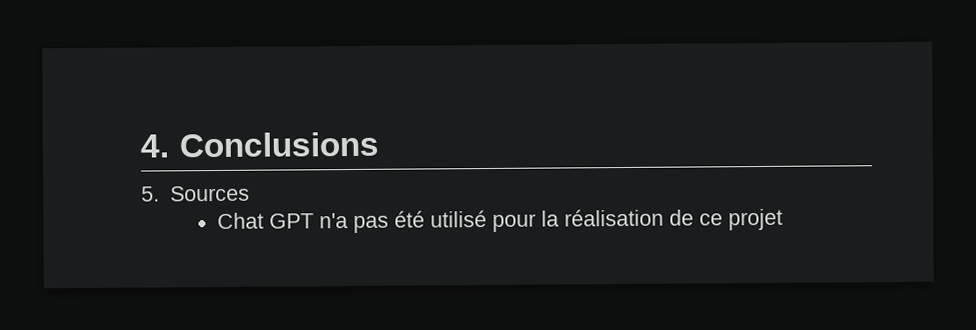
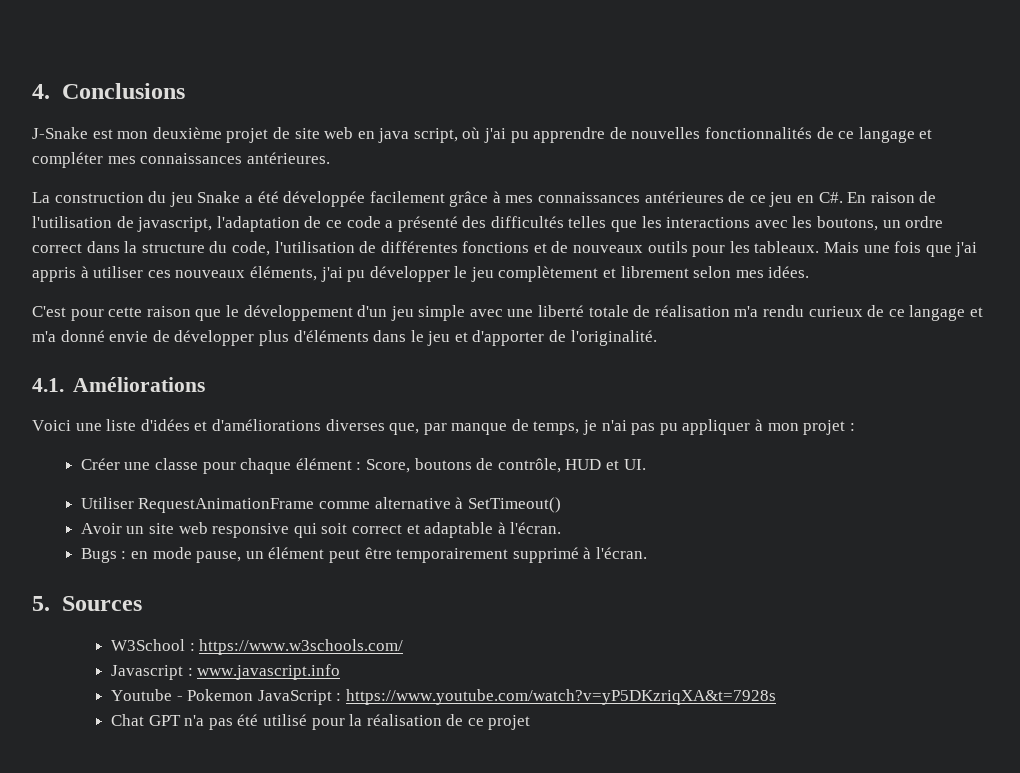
[141,185,250,202] 5. Sources -> [32,127,933,143] [32,152,330,168] [32,191,937,207] [32,216,944,232] [32,241,978,257] [32,266,810,282] [32,305,983,321] [32,330,657,346] [32,377,205,392] [32,419,855,435] [80,458,646,474] [80,497,561,513] [80,522,562,538] [80,547,647,563] [32,596,143,611] [110,639,404,655] [110,664,341,680] [110,689,776,705] J-Snake est mon deuxième projet de site web en java script, où j'ai pu apprendre de nouvelles fonctionnalités de ce langage et compléter mes connaissances antérieures. // La construction du jeu Snake a été développée facilement grâce à mes connaissances antérieures de ce jeu en C#. En raison de l'utilisation de javascript, l'adaptation de ce code a présenté des difficultés telles que les interactions avec les boutons, un ordre correct dans la structure du code, l'utilisation de différentes fonctions et de nouveaux outils pour les tableaux. Mais une fois que j'ai appris à utiliser ces nouveaux éléments, j'ai pu développer le jeu complètement et librement selon mes idées. // C'est pour cette raison que le développement d'un jeu simple avec une liberté totale de réalisation m'a rendu curieux de ce langage et m'a donné envie de développer plus d'éléments dans le jeu et d'apporter de l'originalité. // 4.1. Améliorations // Voici une liste d'idées et d'améliorations diverses que, par manque de temps, je n'ai pas pu appliquer à mon projet : // Créer une classe pour chaque élément : Score, boutons de contrôle, HUD et UI. // Utiliser RequestAnimationFrame comme alternative à SetTimeout() // Avoir un site web responsive qui soit correct et adaptable à l'écran. // Bugs : en mode pause, un élément peut être temporairement supprimé à l'écran. // 5. Sources // W3School : https://www.w3schools.com/ // Javascript : www.javascript.info // Youtube - Pokemon JavaScript : https://www.youtube.com/watch?v=yP5DKzriqXA&t=7928s

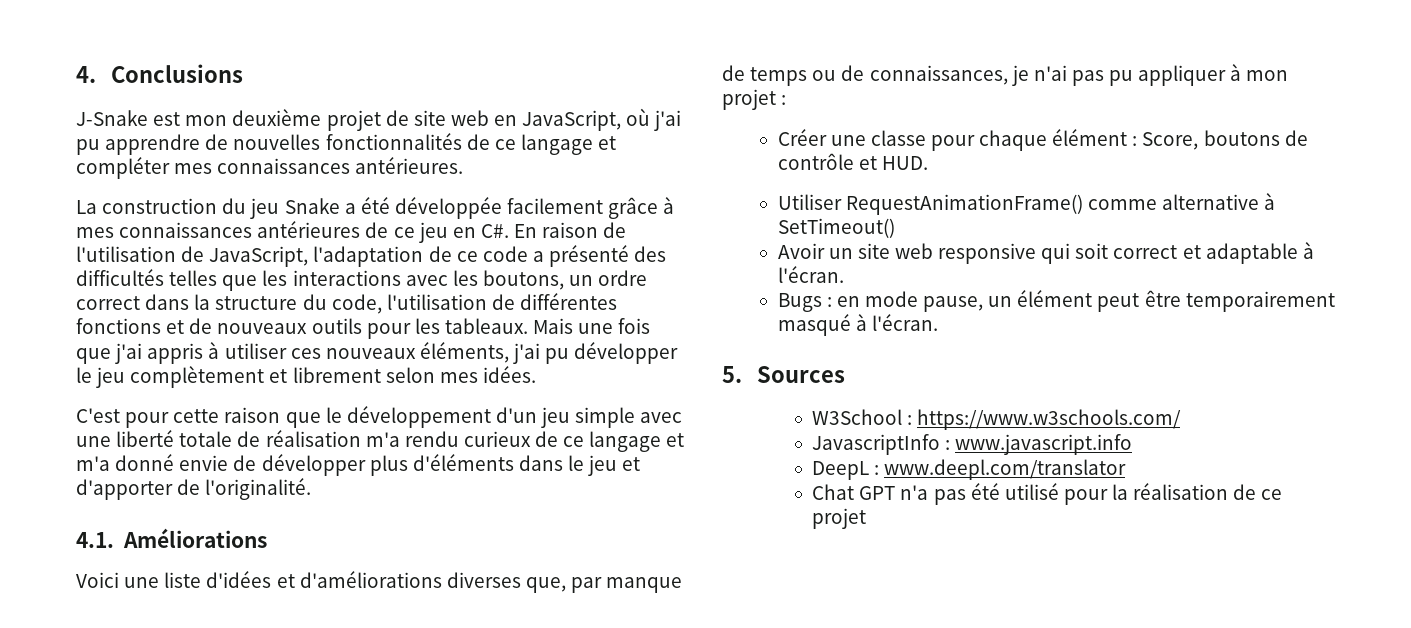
[378,128,458,143] java script, -> [522,110,622,131] JavaScript,
[137,217,213,232] javascript, -> [209,246,309,267] JavaScript,
[533,421,580,435] temps, -> [750,65,1008,86] temps ou de connaissances,
[497,458,646,473] contrôle, HUD et UI. -> [777,153,928,170] contrôle et HUD.
[138,498,315,513] RequestAnimationFrame -> [845,194,1083,215] RequestAnimationFrame()
[512,547,579,563] supprimé -> [777,314,851,336] masqué
[110,665,183,680] Javascript -> [812,434,941,455] JavascriptInfo
[110,689,776,705] Youtube - Pokemon JavaScript : https://www.youtube.com/watch?v=yP5DKzriqXA&t=7928s -> [812,459,1127,480] DeepL : www.deepl.com/translator

